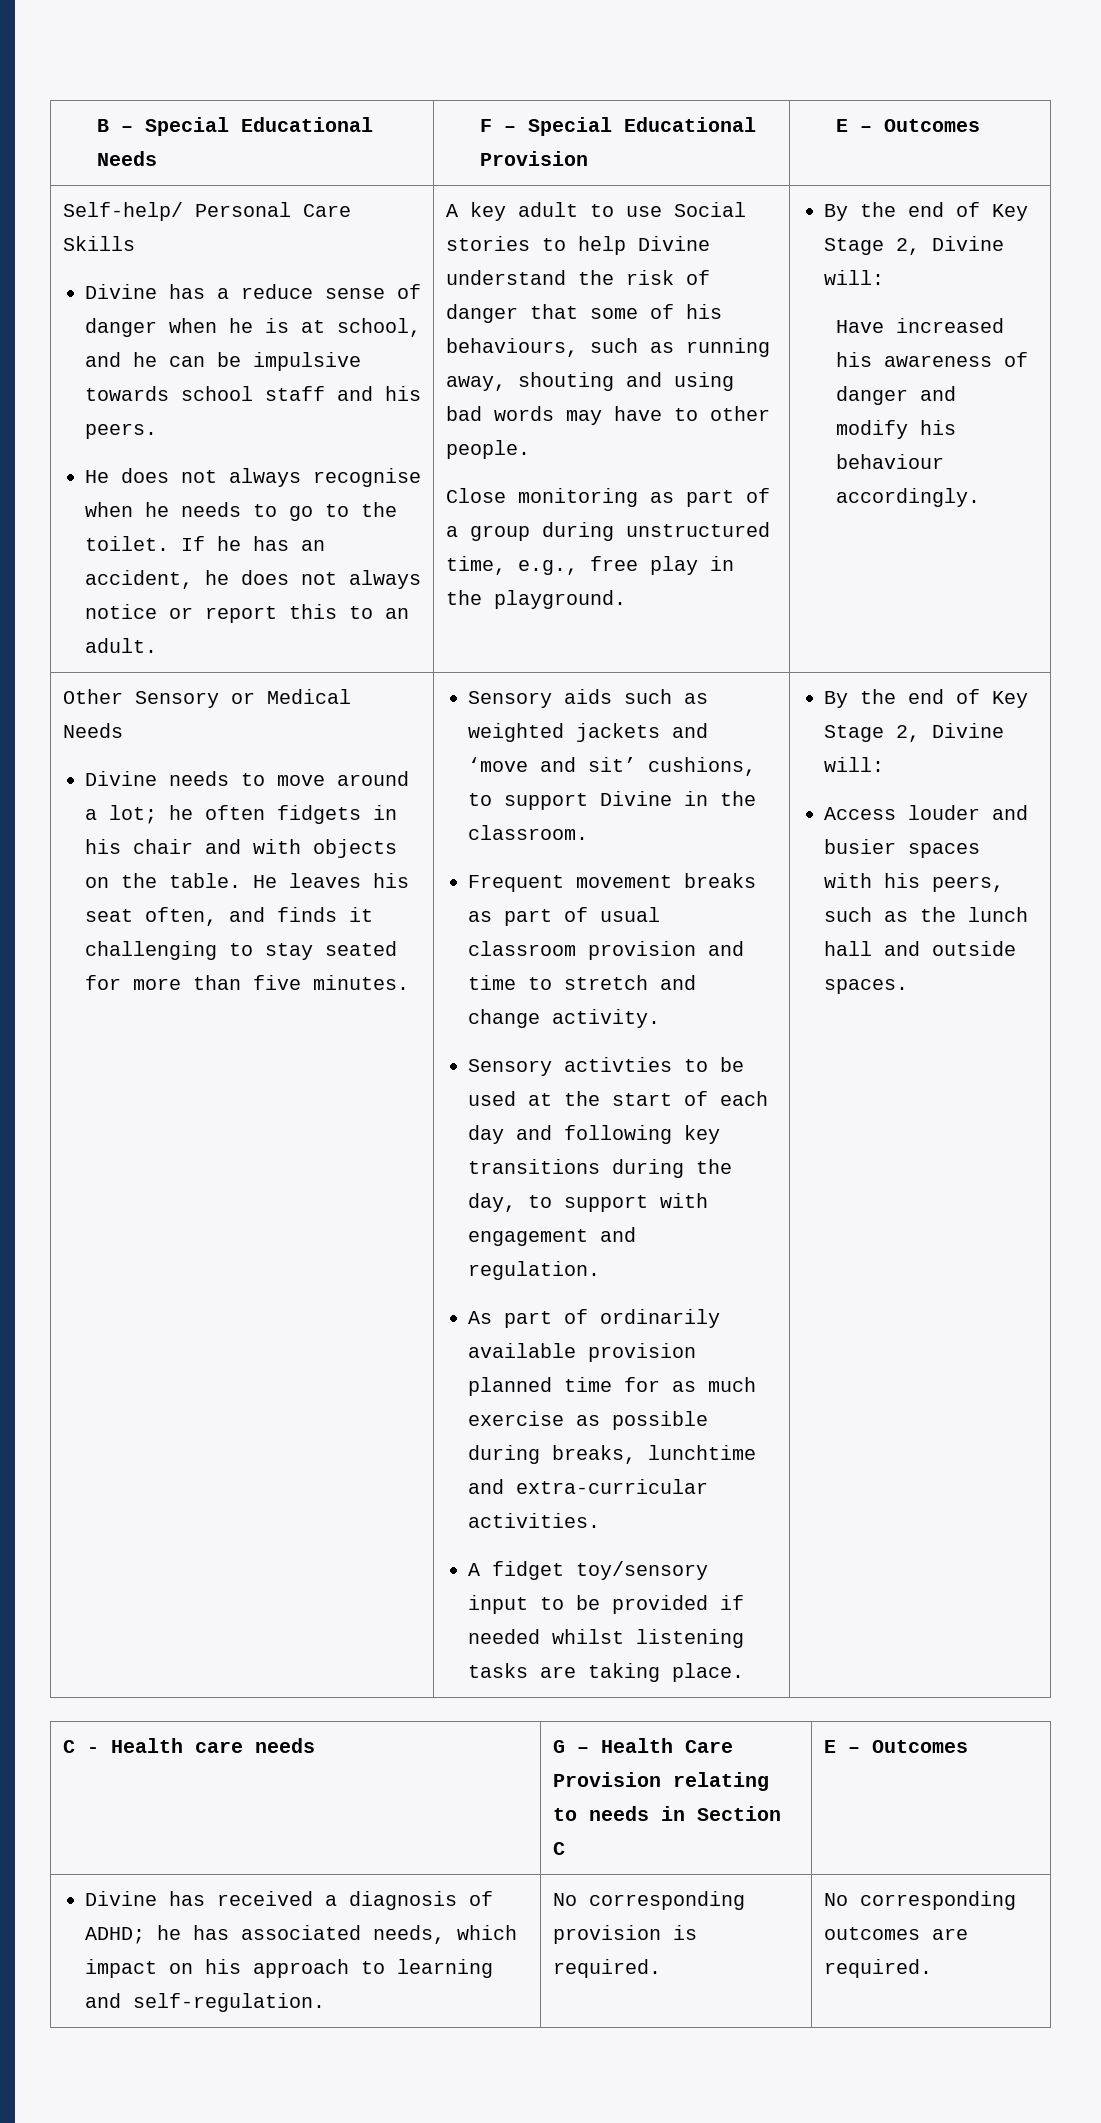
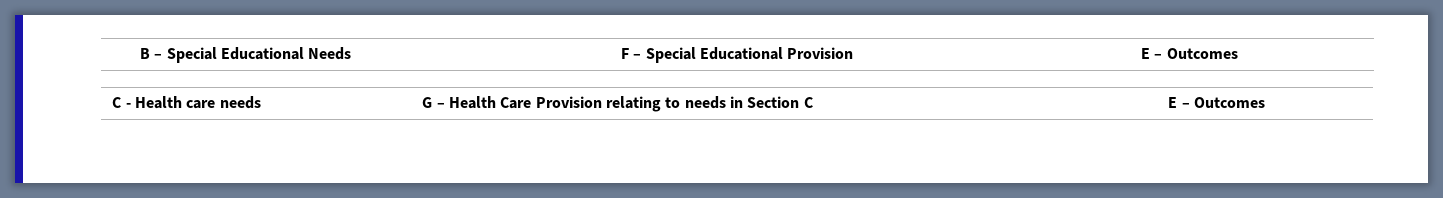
[62,202,351,221] [62,236,135,251] [84,284,421,299] [84,318,421,337] [84,352,361,371] [84,386,421,401] [84,423,157,439] [84,468,421,487] [84,502,397,521] [84,536,325,551] [84,570,421,589] [84,604,409,623] [84,638,157,653] [445,202,746,221] [445,236,710,255] [445,270,710,285] [445,304,722,323] [445,338,770,357] [445,372,734,391] [445,406,770,425] [445,440,530,459] [445,488,770,507] [445,522,770,541] [445,556,734,575] [445,590,626,609] [823,202,1028,221] [823,236,1004,255] [823,270,884,285] [836,318,1005,333] [836,352,1029,367] [836,386,957,405] [836,420,957,439] [836,454,945,469] [836,488,981,507] [62,689,351,708] [62,723,123,738] [84,771,409,786] [84,805,397,824] [84,839,397,858] [84,873,409,888] [84,907,373,926] [84,941,397,960] [84,975,409,990] [467,689,708,708] [467,723,708,742] [467,757,756,776] [467,791,756,810] [467,825,588,840] [467,873,756,892] [467,907,660,926] [467,941,744,960] [467,975,696,990] [467,1009,660,1028] [467,1057,744,1076] [467,1091,768,1106] [467,1125,720,1144] [467,1159,732,1178] [467,1193,708,1212] [467,1227,636,1246] [467,1261,600,1280] [467,1309,720,1328] [467,1343,696,1362] [467,1377,756,1396] [467,1411,708,1430] [467,1445,756,1464] [467,1479,708,1494] [467,1513,600,1528] [467,1561,708,1580] [467,1595,744,1614] [467,1629,744,1648] [467,1663,744,1682] [823,689,1028,708] [823,723,1004,742] [823,757,884,772] [823,805,1028,820] [823,839,980,858] [823,873,1004,892] [823,907,1028,922] [823,941,1016,956] [823,979,908,994] // Self-help/ Personal Care Skills // Divine has a reduce sense of danger when he is at school, and he can be impulsive towards school staff and his peers. // He does not always recognise when he needs to go to the toilet. If he has an accident, he does not always notice or report this to an adult. | A key adult to use Social stories to help Divine understand the risk of danger that some of his behaviours, such as running away, shouting and using bad words may have to other people. // Close monitoring as part of a group during unstructured time, e.g., free play in the playground. | By the end of Key Stage 2, Divine will: // Have increased his awareness of danger and modify his behaviour accordingly. // Other Sensory or Medical Needs // Divine needs to move around a lot; he often fidgets in his chair and with objects on the table. He leaves his seat often, and finds it challenging to stay seated for more than five minutes. | Sensory aids such as weighted jackets and ‘move and sit’ cushions, to support Divine in the classroom. // Frequent movement breaks as part of usual classroom provision and time to stretch and change activity. // Sensory activties to be used at the start of each day and following key transitions during the day, to support with engagement and regulation. // As part of ordinarily available provision planned time for as much exercise as possible during breaks, lunchtime and extra-curricular activities. // A fidget toy/sensory input to be provided if needed whilst listening tasks are taking place. | By the end of Key Stage 2, Divine will: // Access louder and busier spaces with his peers, such as the lunch hall and outside spaces. -> (1238, 53) none
[84,1891,493,1910] [84,1925,517,1944] [84,1959,493,1978] [84,1993,325,2012] [552,1891,745,1910] [552,1925,697,1944] [552,1959,661,1978] [823,1891,1016,1910] [823,1927,968,1940] [823,1959,932,1978] // Divine has received a diagnosis of ADHD; he has associated needs, which impact on his approach to learning and self-regulation. | No corresponding provision is required. | No corresponding outcomes are required. -> (1266, 102) none

